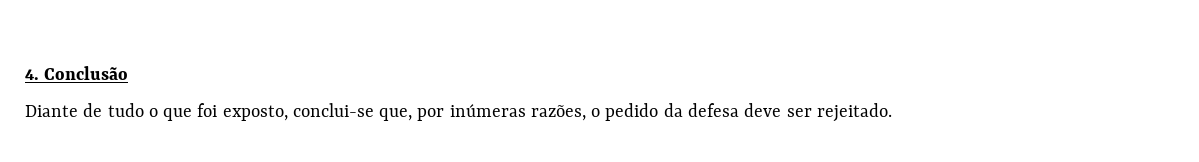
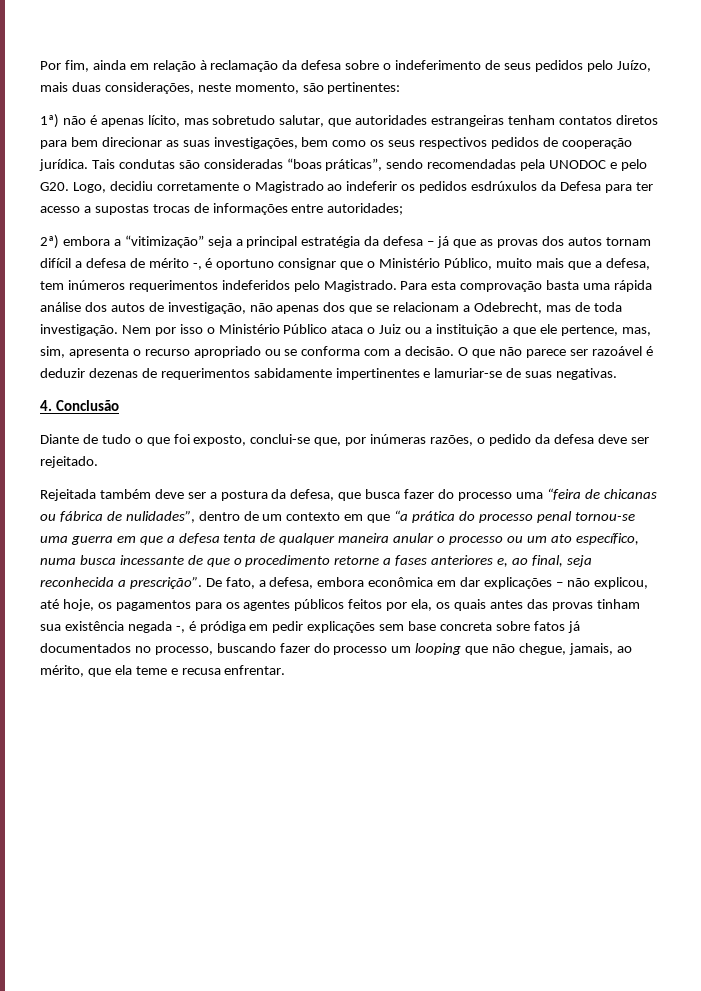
(25, 74) none -> [40,60,651,72] [40,82,401,94] [40,114,658,128] [40,137,632,149] [39,158,647,171] [40,181,653,193] [40,203,404,215] [40,235,651,249] [40,258,650,270] [40,280,653,292] [40,302,622,314] [40,324,651,336] [40,346,653,358] [40,368,618,380] Por fim, ainda em relação à reclamação da defesa sobre o indeferimento de seus pedidos pelo Juízo, mais duas considerações, neste momento, são pertinentes: // 1ª) não é apenas lícito, mas sobretudo salutar, que autoridades estrangeiras tenham contatos diretos para bem direcionar as suas investigações, bem como os seus respectivos pedidos de cooperação jurídica. Tais condutas são consideradas “boas práticas”, sendo recomendadas pela UNODOC e pelo G20. Logo, decidiu corretamente o Magistrado ao indeferir os pedidos esdrúxulos da Defesa para ter acesso a supostas trocas de informações entre autoridades; // 2ª) embora a “vitimização” seja a principal estratégia da defesa – já que as provas dos autos tornam difícil a defesa de mérito -, é oportuno consignar que o Ministério Público, muito mais que a defesa, tem inúmeros requerimentos indeferidos pelo Magistrado. Para esta comprovação basta uma rápida análise dos autos de investigação, não apenas dos que se relacionam a Odebrecht, mas de toda investigação. Nem por isso o Ministério Público ataca o Juiz ou a instituição a que ele pertence, mas, sim, apresenta o recurso apropriado ou se conforma com a decisão. O que não parece ser razoável é deduzir dezenas de requerimentos sabidamente impertinentes e lamuriar-se de suas negativas. //
(892, 112) none -> [40,488,657,501] [40,510,635,523] [40,533,639,545] [40,555,592,567] [40,576,648,589] [40,599,640,611] [40,621,580,633] [40,643,632,655] [40,665,286,677] // Rejeitada também deve ser a postura da defesa, que busca fazer do processo uma “feira de chicanas ou fábrica de nulidades”, dentro de um contexto em que “a prática do processo penal tornou-se uma guerra em que a defesa tenta de qualquer maneira anular o processo ou um ato específico, numa busca incessante de que o procedimento retorne a fases anteriores e, ao final, seja reconhecida a prescrição”. De fato, a defesa, embora econômica em dar explicações – não explicou, até hoje, os pagamentos para os agentes públicos feitos por ela, os quais antes das provas tinham sua existência negada -, é pródiga em pedir explicações sem base concreta sobre fatos já documentados no processo, buscando fazer do processo um looping que não chegue, jamais, ao mérito, que ela teme e recusa enfrentar.

